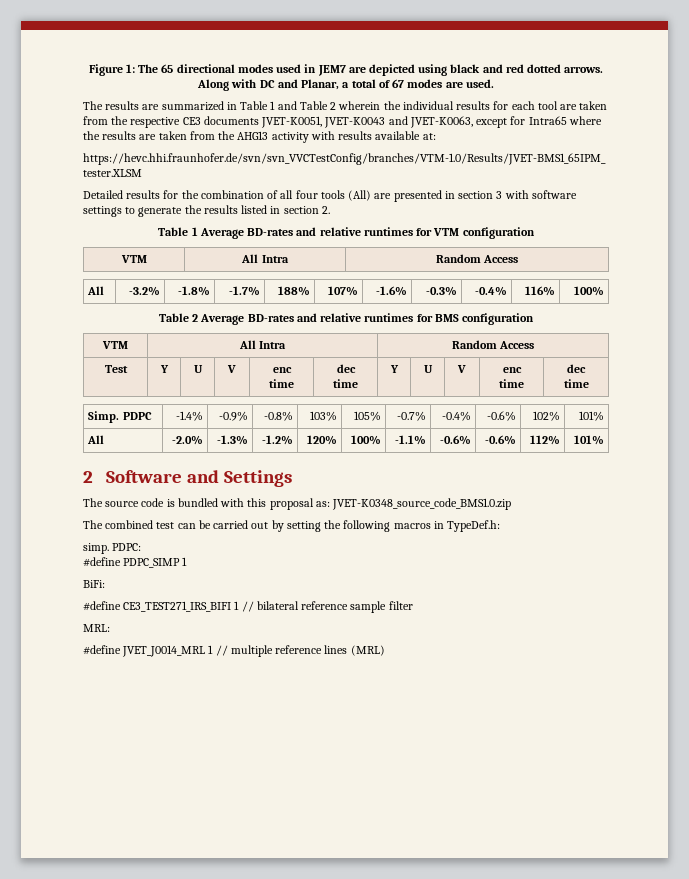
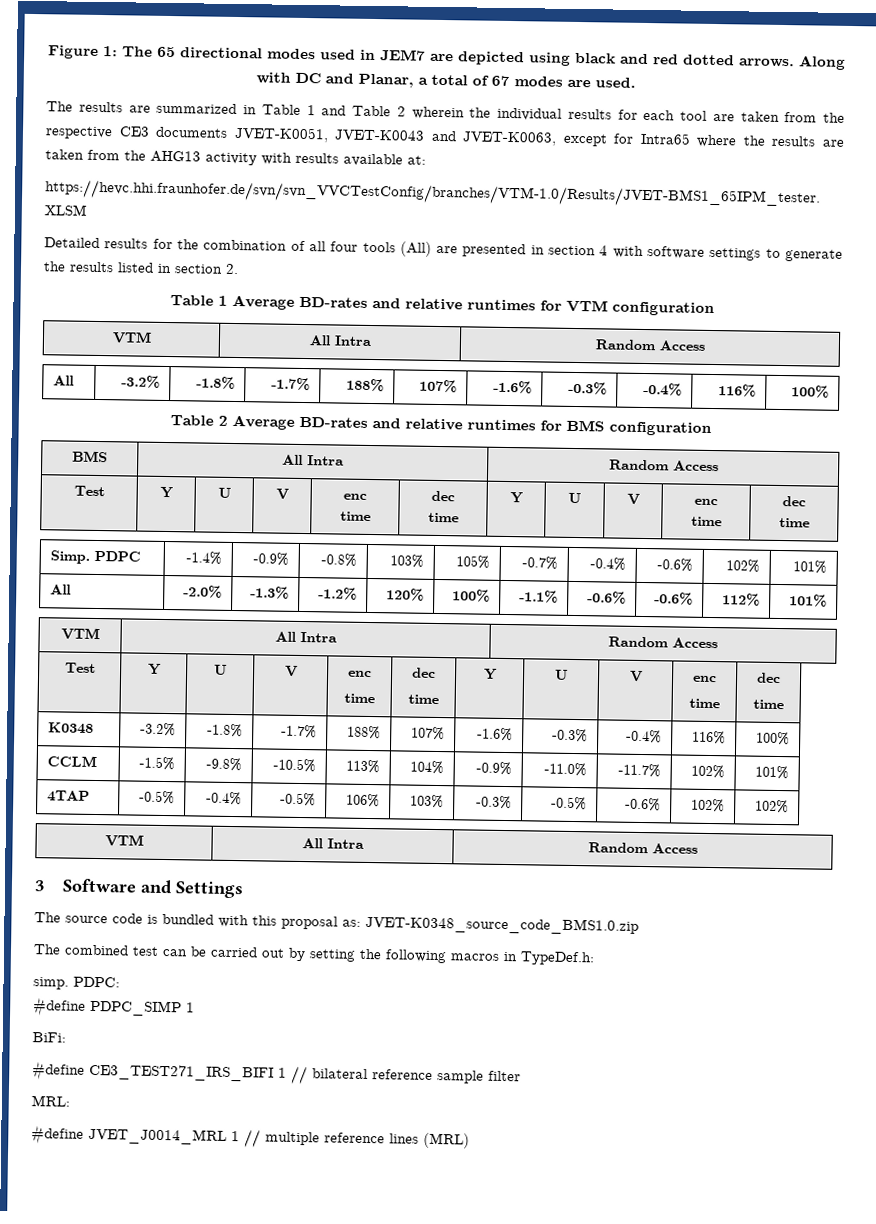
[496,191,503,199] 3 -> [599,245,609,256] 4
[102,341,128,349] VTM -> [72,450,108,463] BMS
[83,471,93,483] // 2 -> [60,627,100,641] [274,631,337,643] [608,636,718,649] [64,662,96,673] [147,663,161,675] [214,664,227,675] [284,665,298,677] [348,670,372,678] [343,693,375,704] [412,667,436,678] [407,694,439,705] [483,668,497,680] [555,669,568,680] [628,670,643,682] [693,675,717,683] [688,698,720,709] [756,672,781,684] [752,699,784,710] [48,722,95,734] [139,722,176,737] [206,723,243,738] [280,724,317,739] [346,725,381,740] [410,726,445,741] [476,727,513,742] [551,728,588,743] [625,729,662,744] [691,730,726,745] [755,731,790,746] [47,755,98,768] [138,756,175,771] [205,757,242,772] [272,758,316,773] [345,759,380,774] [409,760,444,775] [475,761,512,776] [543,762,587,777] [617,763,661,778] [690,764,725,779] [754,765,789,780] [47,790,91,802] [138,790,175,805] [205,791,242,806] [279,792,316,807] [345,793,380,808] [409,794,444,809] [475,795,512,810] [550,796,587,811] [624,797,661,812] [690,798,725,813] [754,799,789,814] [104,834,144,847] [301,838,364,849] [587,842,698,854] [34,880,46,892] // VTM | All Intra | Random Access // Test | Y | U | V | enc // time | dec // time | Y | U | V | enc // time | dec // time // K0348 | -3.2% | -1.8% | -1.7% | 188% | 107% | -1.6% | -0.3% | -0.4% | 116% | 100% // CCLM | -1.5% | -9.8% | -10.5% | 113% | 104% | -0.9% | -11.0% | -11.7% | 102% | 101% // 4TAP | -0.5% | -0.4% | -0.5% | 106% | 103% | -0.3% | -0.5% | -0.6% | 102% | 102% // VTM | All Intra | Random Access // 3

